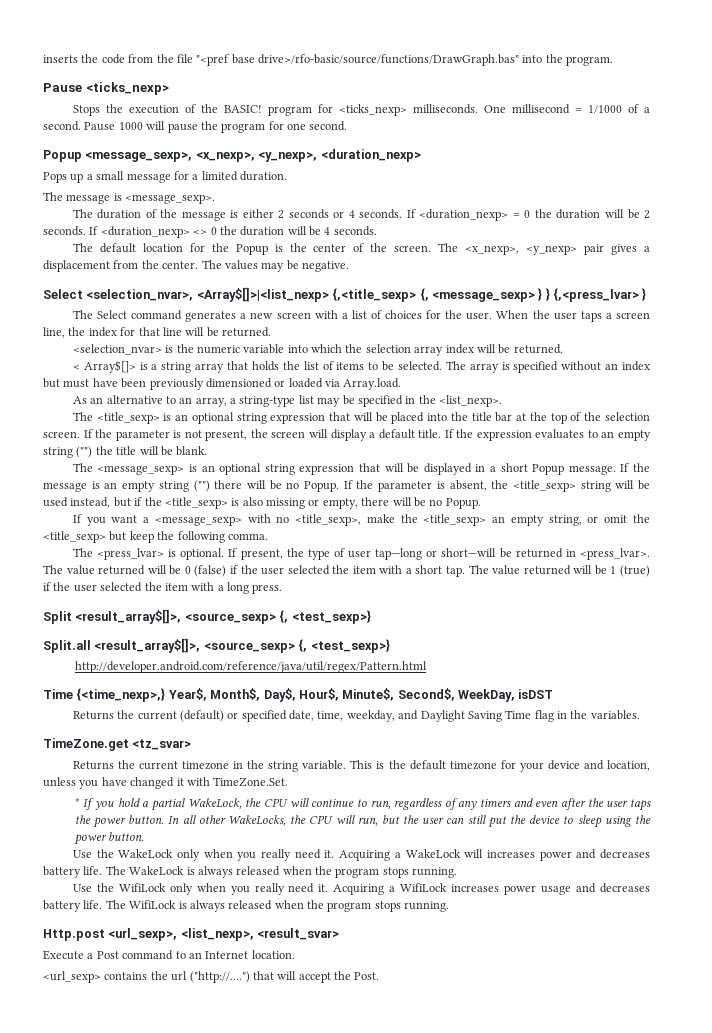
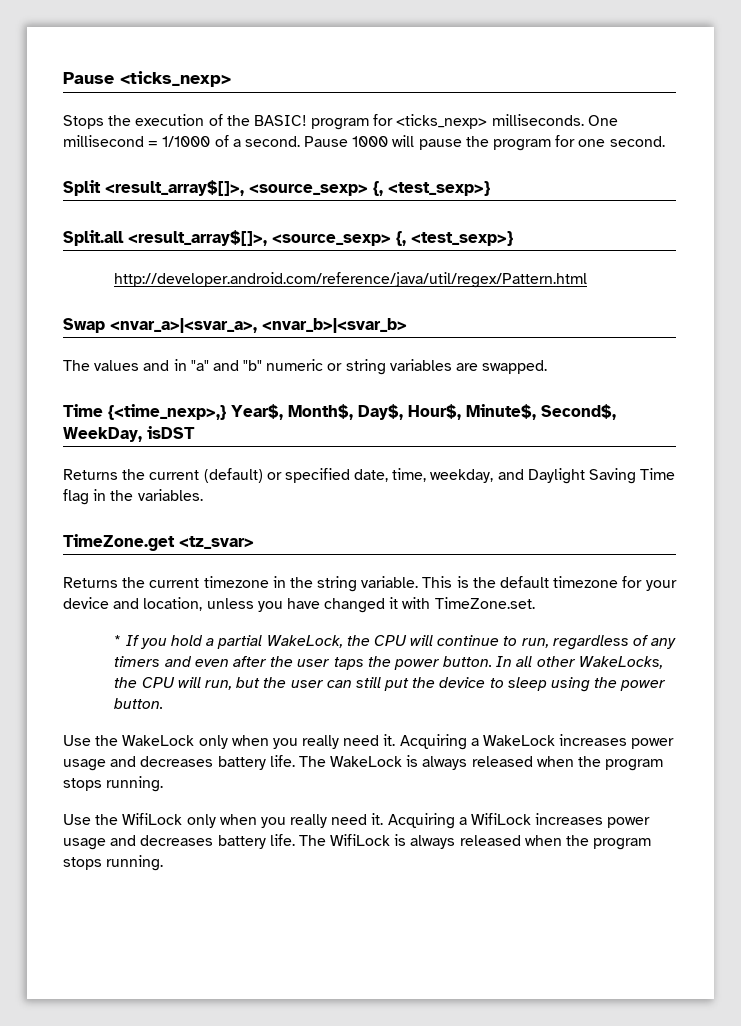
[43,54,614,66] inserts the code from the file "<pref base drive>/rfo-basic/source/functions/DrawGraph.bas" into the program. // -> (63, 78) none
[43,149,421,162] [43,171,287,183] [43,192,216,204] [72,209,650,221] [43,226,377,238] [72,243,650,255] [43,260,349,272] [43,287,647,302] [72,310,651,322] [43,327,271,338] [72,344,563,356] [72,360,650,373] [43,378,402,390] [72,395,503,407] [72,412,650,424] [43,429,651,441] [43,446,208,458] [72,463,651,475] [43,480,650,492] [43,497,481,509] [72,514,651,526] [43,531,268,543] [72,548,651,560] [43,565,651,577] [43,582,283,594] // Popup <message_sexp>, <x_nexp>, <y_nexp>, <duration_nexp> // Pops up a small message for a limited duration. // The message is <message_sexp>. // The duration of the message is either 2 seconds or 4 seconds. If <duration_nexp> = 0 the duration will be 2 seconds. If <duration_nexp> <> 0 the duration will be 4 seconds. // The default location for the Popup is the center of the screen. The <x_nexp>, <y_nexp> pair gives a displacement from the center. The values may be negative. // Select <selection_nvar>, <Array$[]>|<list_nexp> {,<title_sexp> {, <message_sexp> } } {,<press_lvar> } // The Select command generates a new screen with a list of choices for the user. When the user taps a screen line, the index for that line will be returned. // <selection_nvar> is the numeric variable into which the selection array index will be returned. // < Array$[]> is a string array that holds the list of items to be selected. The array is specified without an index but must have been previously dimensioned or loaded via Array.load. // As an alternative to an array, a string-type list may be specified in the <list_nexp>. // The <title_sexp> is an optional string expression that will be placed into the title bar at the top of the selection screen. If the parameter is not present, the screen will display a default title. If the expression evaluates to an empty string ("") the title will be blank. // The <message_sexp> is an optional string expression that will be displayed in a short Popup message. If the message is an empty string ("") there will be no Popup. If the parameter is absent, the <title_sexp> string will be used instead, but if the <title_sexp> is also missing or empty, there will be no Popup. // If you want a <message_sexp> with no <title_sexp>, make the <title_sexp> an empty string, or omit the <title_sexp> but keep the following comma. // The <press_lvar> is optional. If present, the type of user tap—long or short—will be returned in <press_lvar>. The value returned will be 0 (false) if the user selected the item with a short tap. The value returned will be 1 (true) if the user selected the item with a long press. -> (665, 141) none
(427, 667) none -> [63,318,407,333] [63,359,548,375] // Swap <nvar_a>|<svar_a>, <nvar_b>|<svar_b> // The values and in "a" and "b" numeric or string variables are swapped.
[213,777,289,787] TimeZone.Set. -> [434,597,535,609] TimeZone.set.
[464,849,572,861] will increases power -> [559,734,675,749] [63,759,106,771] increases power usage
[43,928,340,941] [43,950,295,960] [43,971,380,983] // Http.post <url_sexp>, <list_nexp>, <result_svar> // Execute a Post command to an Internet location. // <url_sexp> contains the url ("http://....") that will accept the Post. -> (164, 863) none

